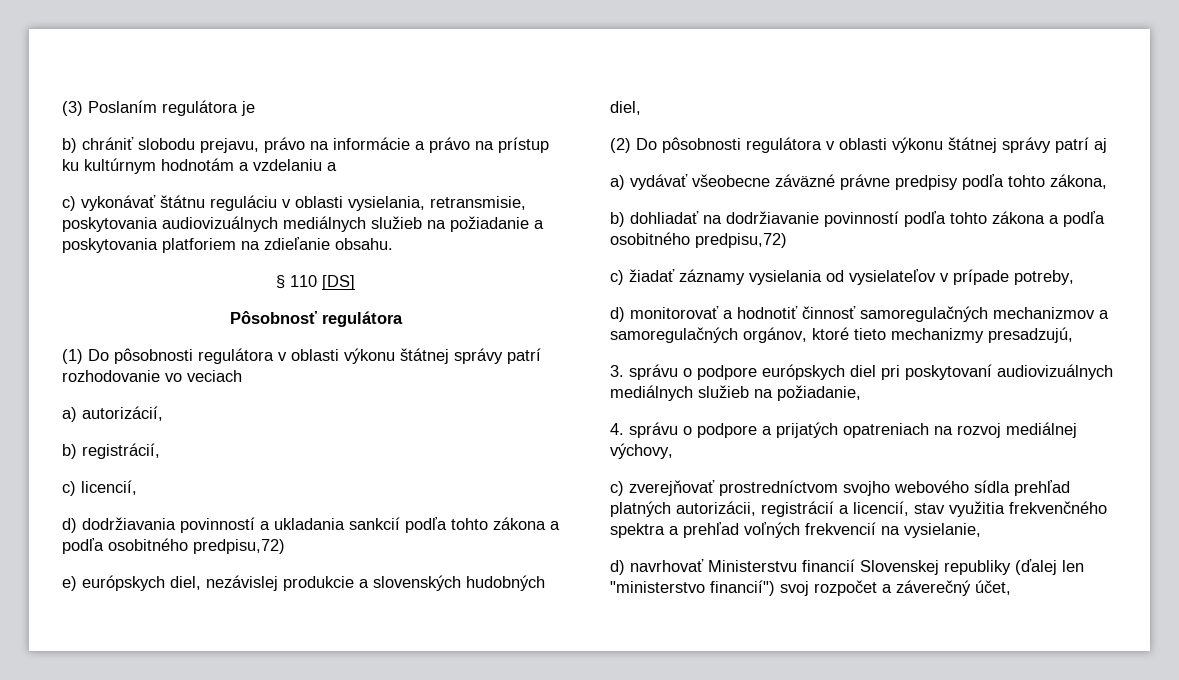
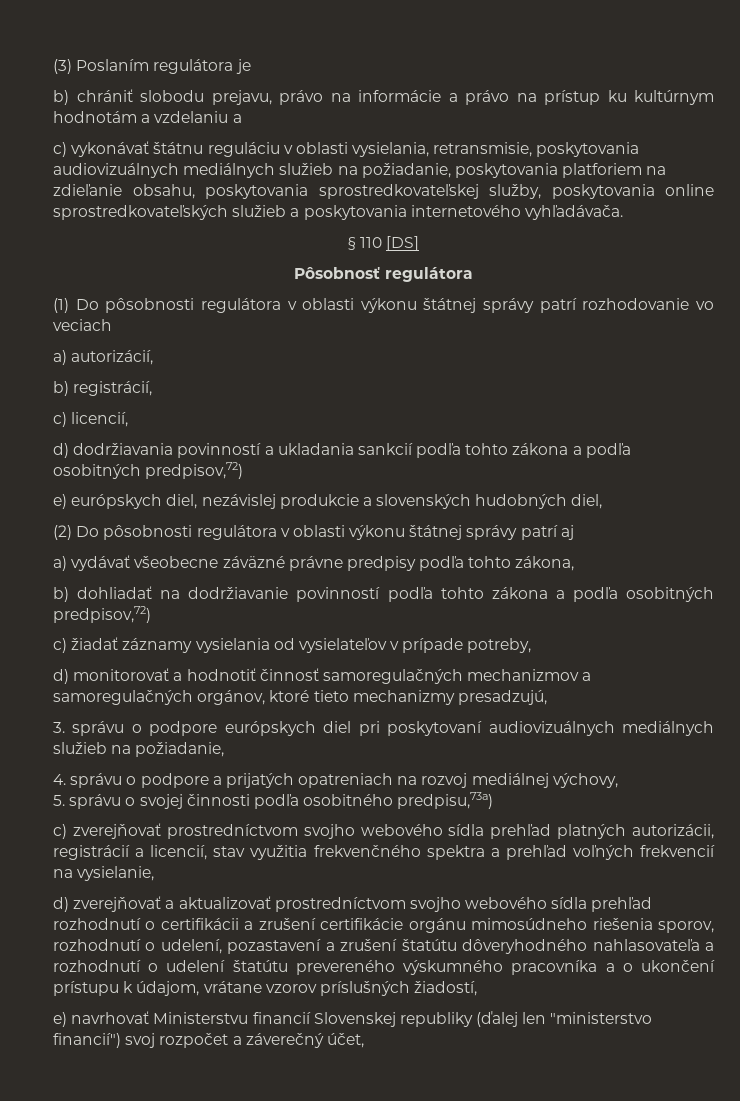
[450,216,544,232] požiadanie a -> [361,163,451,178] požiadanie,
[335,238,393,250] obsahu. -> [132,184,714,199] [53,205,623,220] obsahu, poskytovania sprostredkovateľskej služby, poskytovania online sprostredkovateľských služieb a poskytovania internetového vyhľadávača.
[108,538,285,554] osobitného predpisu,72) -> [53,462,244,479] osobitných predpisov,72)
[610,232,787,248] osobitného predpisu,72) -> [626,587,715,602] [53,606,151,623] osobitných predpisov,72)
(673, 451) none -> [53,792,494,809] // 5. správu o svojej činnosti podľa osobitného predpisu,73a)
(625, 567) none -> [73,896,653,912] [53,918,715,933] [53,939,715,954] [53,960,715,975] [53,981,478,996] [53,1012,67,1027] zverejňovať a aktualizovať prostredníctvom svojho webového sídla prehľad rozhodnutí o certifikácii a zrušení certifikácie orgánu mimosúdneho riešenia sporov, rozhodnutí o udelení, pozastavení a zrušení štatútu dôveryhodného nahlasovateľa a rozhodnutí o udelení štatútu prevereného výskumného pracovníka a o ukončení prístupu k údajom, vrátane vzorov príslušných žiadostí, // e)

